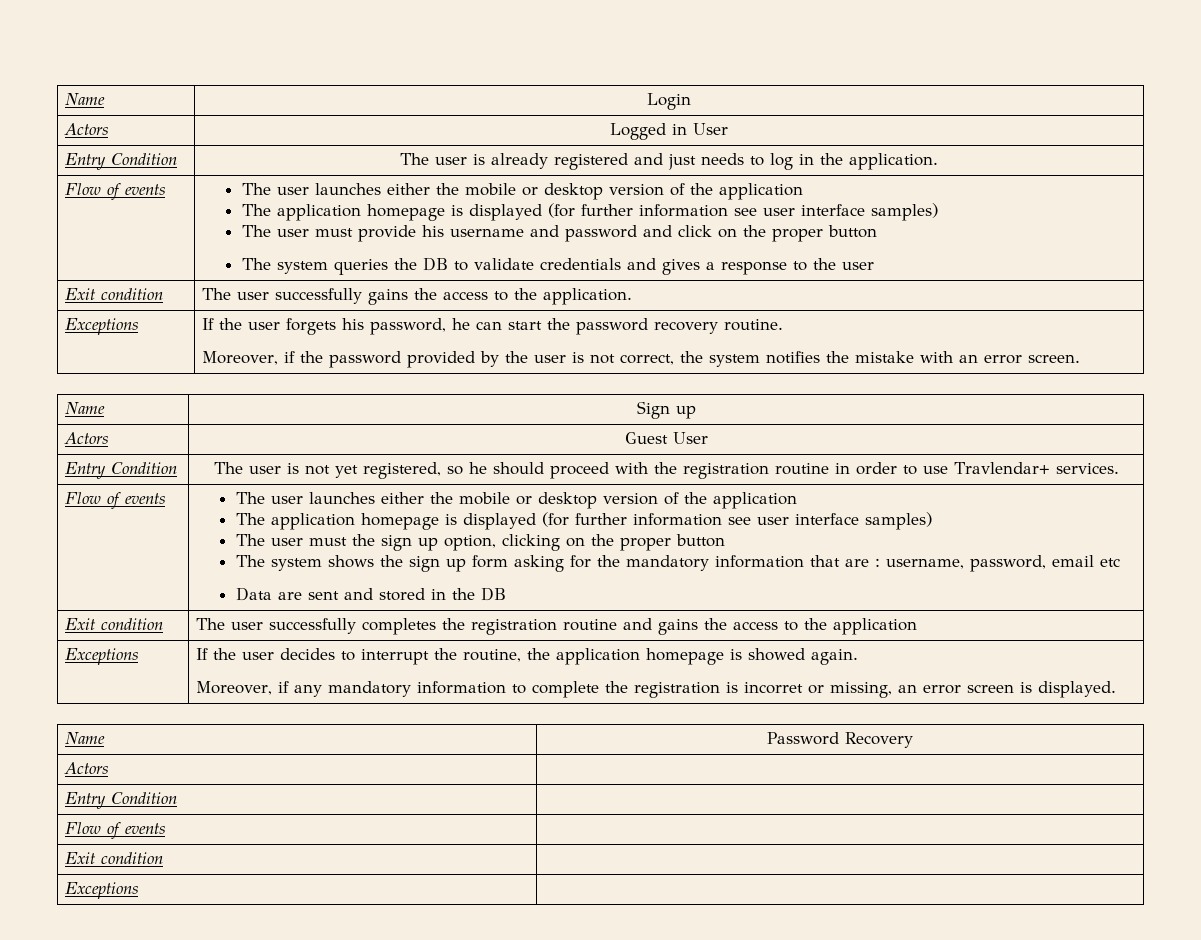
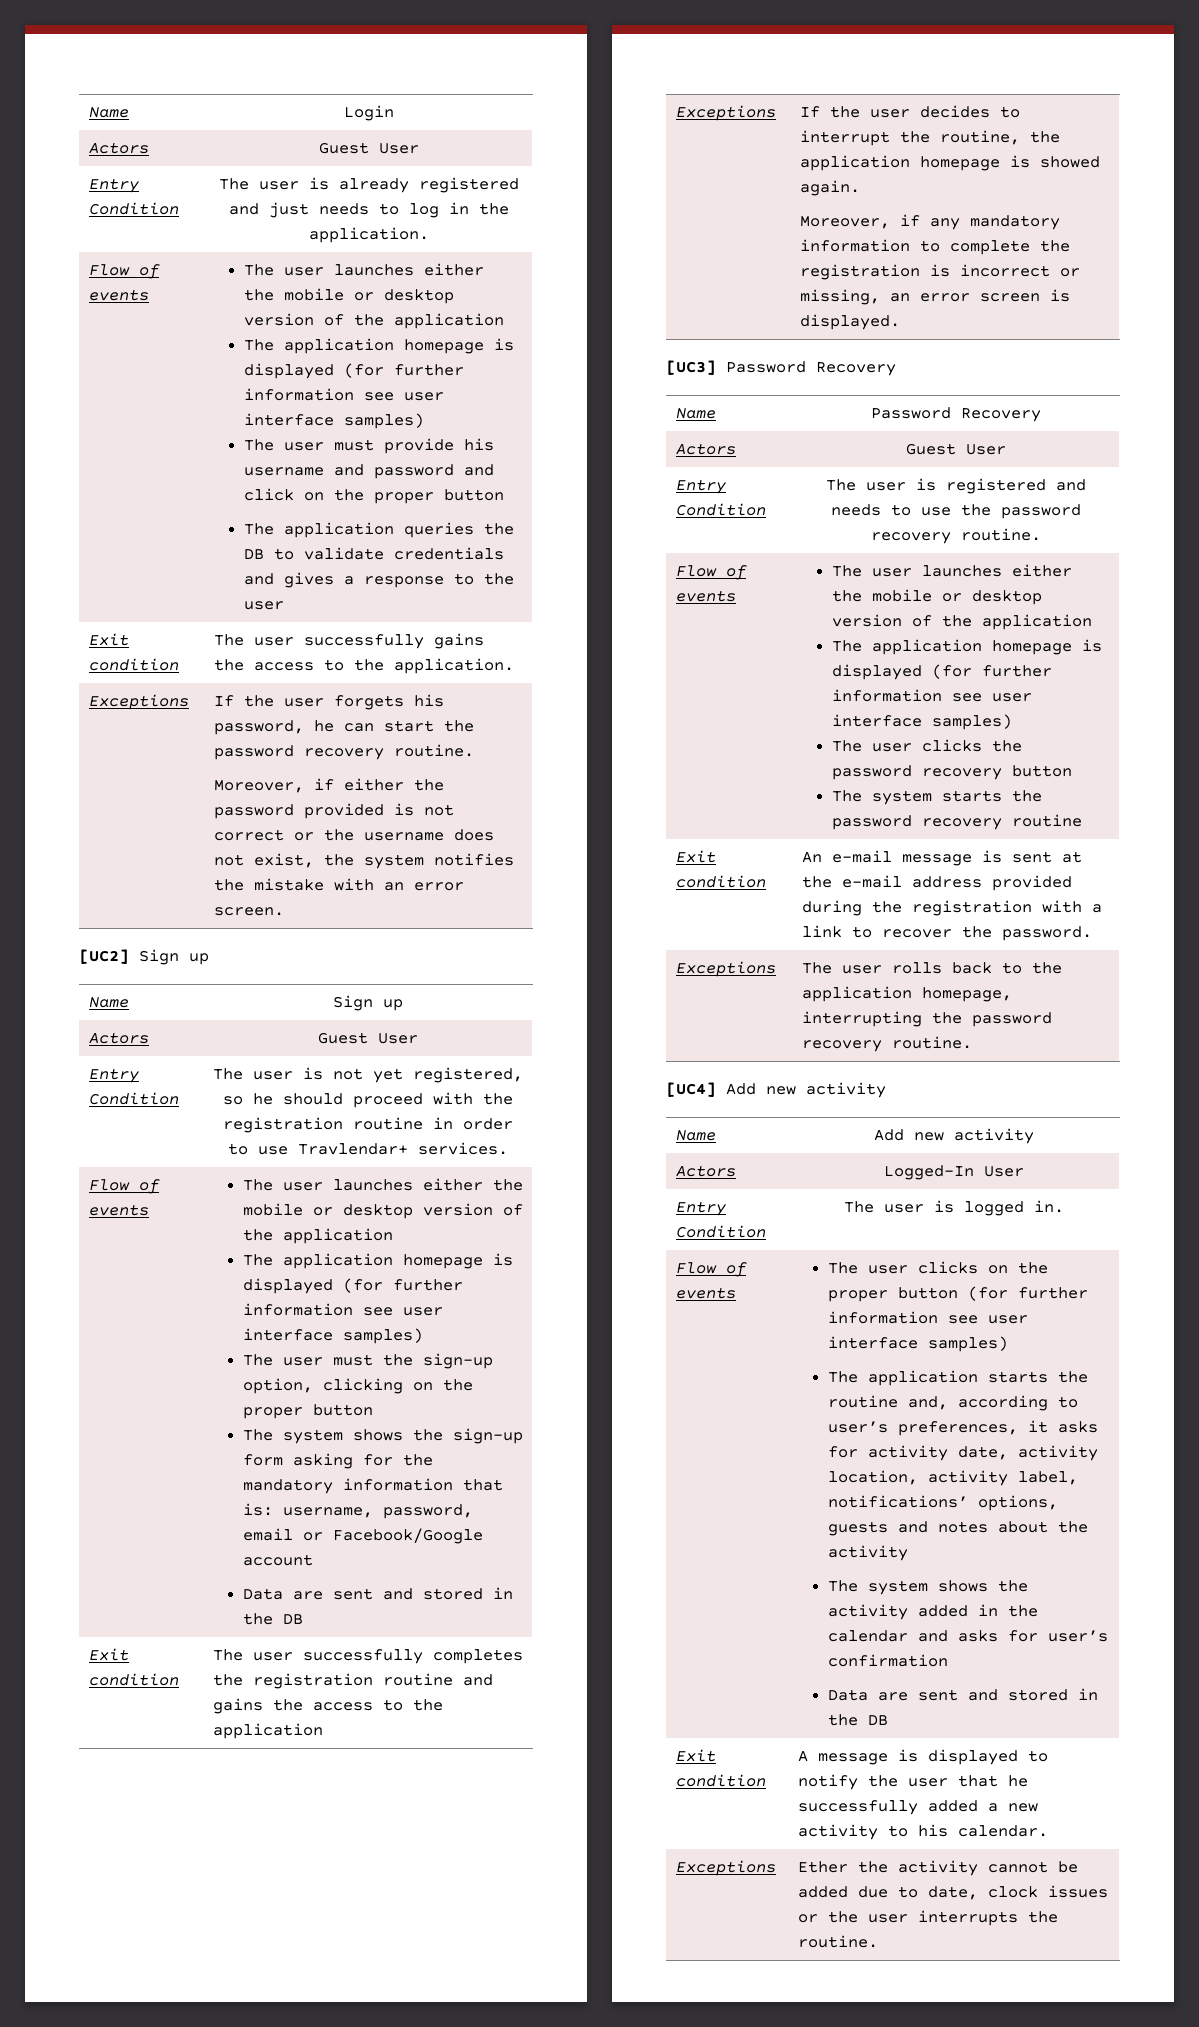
[609,123,687,140] Logged in -> [318,142,369,154] Guest
[276,261,328,274] system -> [283,522,394,538] application
(296, 357) none -> [343,778,404,791] either
[480,351,675,367] by the user is not correct, -> [393,803,454,816] [213,829,494,841] [213,853,314,868] is not correct or the username does not exist,
(1081, 358) none -> [79,949,209,965] // [UC2] Sign up
[380,535,438,551] sign up -> [422,1353,493,1369] sign-up
[408,556,466,572] sign up -> [452,1428,523,1444] sign-up
[844,558,880,567] are : -> [242,1503,273,1516] is:
[1099,558,1120,567] etc -> [302,1528,483,1544] [242,1554,313,1566] or Facebook/Google account
[744,682,804,694] incorret -> [959,264,1050,277] incorrect
(1117, 689) none -> [666,360,896,376] // [UC3] Password Recovery
[65,792,178,809] [65,822,166,839] [65,852,164,864] [65,882,139,899] // Entry Condition | // Flow of events | // Exit condition | // Exceptions | -> [906,443,1006,455] [675,479,726,494] [675,503,766,516] [826,478,1086,494] [831,504,1081,519] [871,528,1041,544] [675,565,747,580] [675,590,736,602] [831,564,1072,577] [831,589,1042,605] [831,614,1092,630] [831,639,1102,655] [831,664,1052,680] [831,689,1032,702] [831,714,1012,730] [831,739,1022,752] [831,765,1072,780] [831,790,1042,805] [831,814,1082,830] [675,850,716,863] [675,875,766,888] [801,850,1082,866] [801,875,1072,891] [801,900,1102,916] [801,925,1092,941] [675,961,776,977] [801,962,1062,974] [801,986,1012,1002] [801,1011,1052,1027] [801,1036,972,1052] [666,1082,886,1098] [675,1130,716,1141] [874,1128,1034,1144] [675,1165,736,1177] [884,1165,1024,1180] [675,1201,726,1216] [675,1225,766,1238] [844,1200,1064,1216] [675,1262,747,1277] [675,1287,736,1299] [827,1261,1048,1274] [827,1286,1088,1302] [827,1311,1028,1324] [827,1336,1008,1352] [827,1370,1088,1386] [827,1395,1078,1411] [827,1420,1098,1436] [827,1445,1098,1461] [827,1470,1078,1486] [827,1495,1058,1511] [827,1521,1088,1536] [827,1545,908,1561] [827,1580,1028,1595] [827,1604,1038,1620] [827,1630,1108,1642] [827,1654,948,1667] [827,1688,1098,1701] [827,1714,888,1726] [675,1749,716,1762] [675,1774,766,1787] [797,1749,1048,1765] [797,1774,1028,1790] [797,1800,1038,1815] [797,1824,1048,1840] [675,1860,776,1876] [797,1860,1078,1876] [797,1885,1108,1900] [797,1910,1058,1926] [797,1935,878,1948] Guest User // Entry Condition | The user is registered and needs to use the password recovery routine. // Flow of events | The user launches either the mobile or desktop version of the application // The application homepage is displayed (for further information see user interface samples) // The user clicks the password recovery button // The system starts the password recovery routine // Exit condition | An e-mail message is sent at the e-mail address provided during the registration with a link to recover the password. // Exceptions | The user rolls back to the application homepage, interrupting the password recovery routine. // [UC4] Add new activity // Name | Add new activity // Actors | Logged-In User // Entry Condition | The user is logged in. // Flow of events | The user clicks on the proper button (for further information see user interface samples) // The application starts the routine and, according to user’s preferences, it asks for activity date, activity location, activity label, notifications’ options, guests and notes about the activity // The system shows the activity added in the calendar and asks for user’s confirmation // Data are sent and stored in the DB // Exit condition | A message is displayed to notify the user that he successfully added a new activity to his calendar. // Exceptions | Ether the activity cannot be added due to date, clock issues or the user interrupts the routine.

